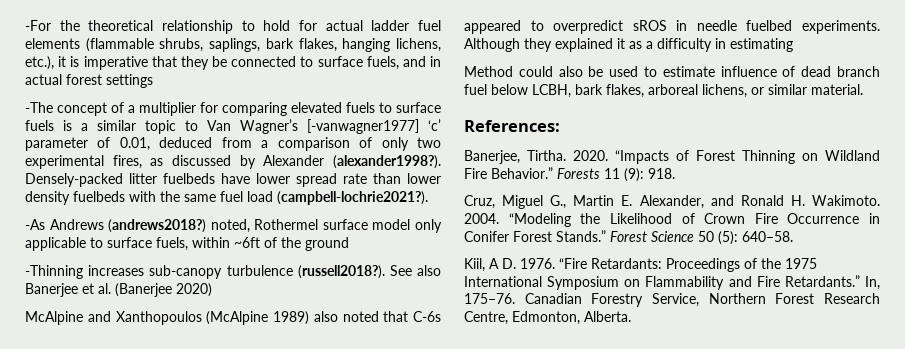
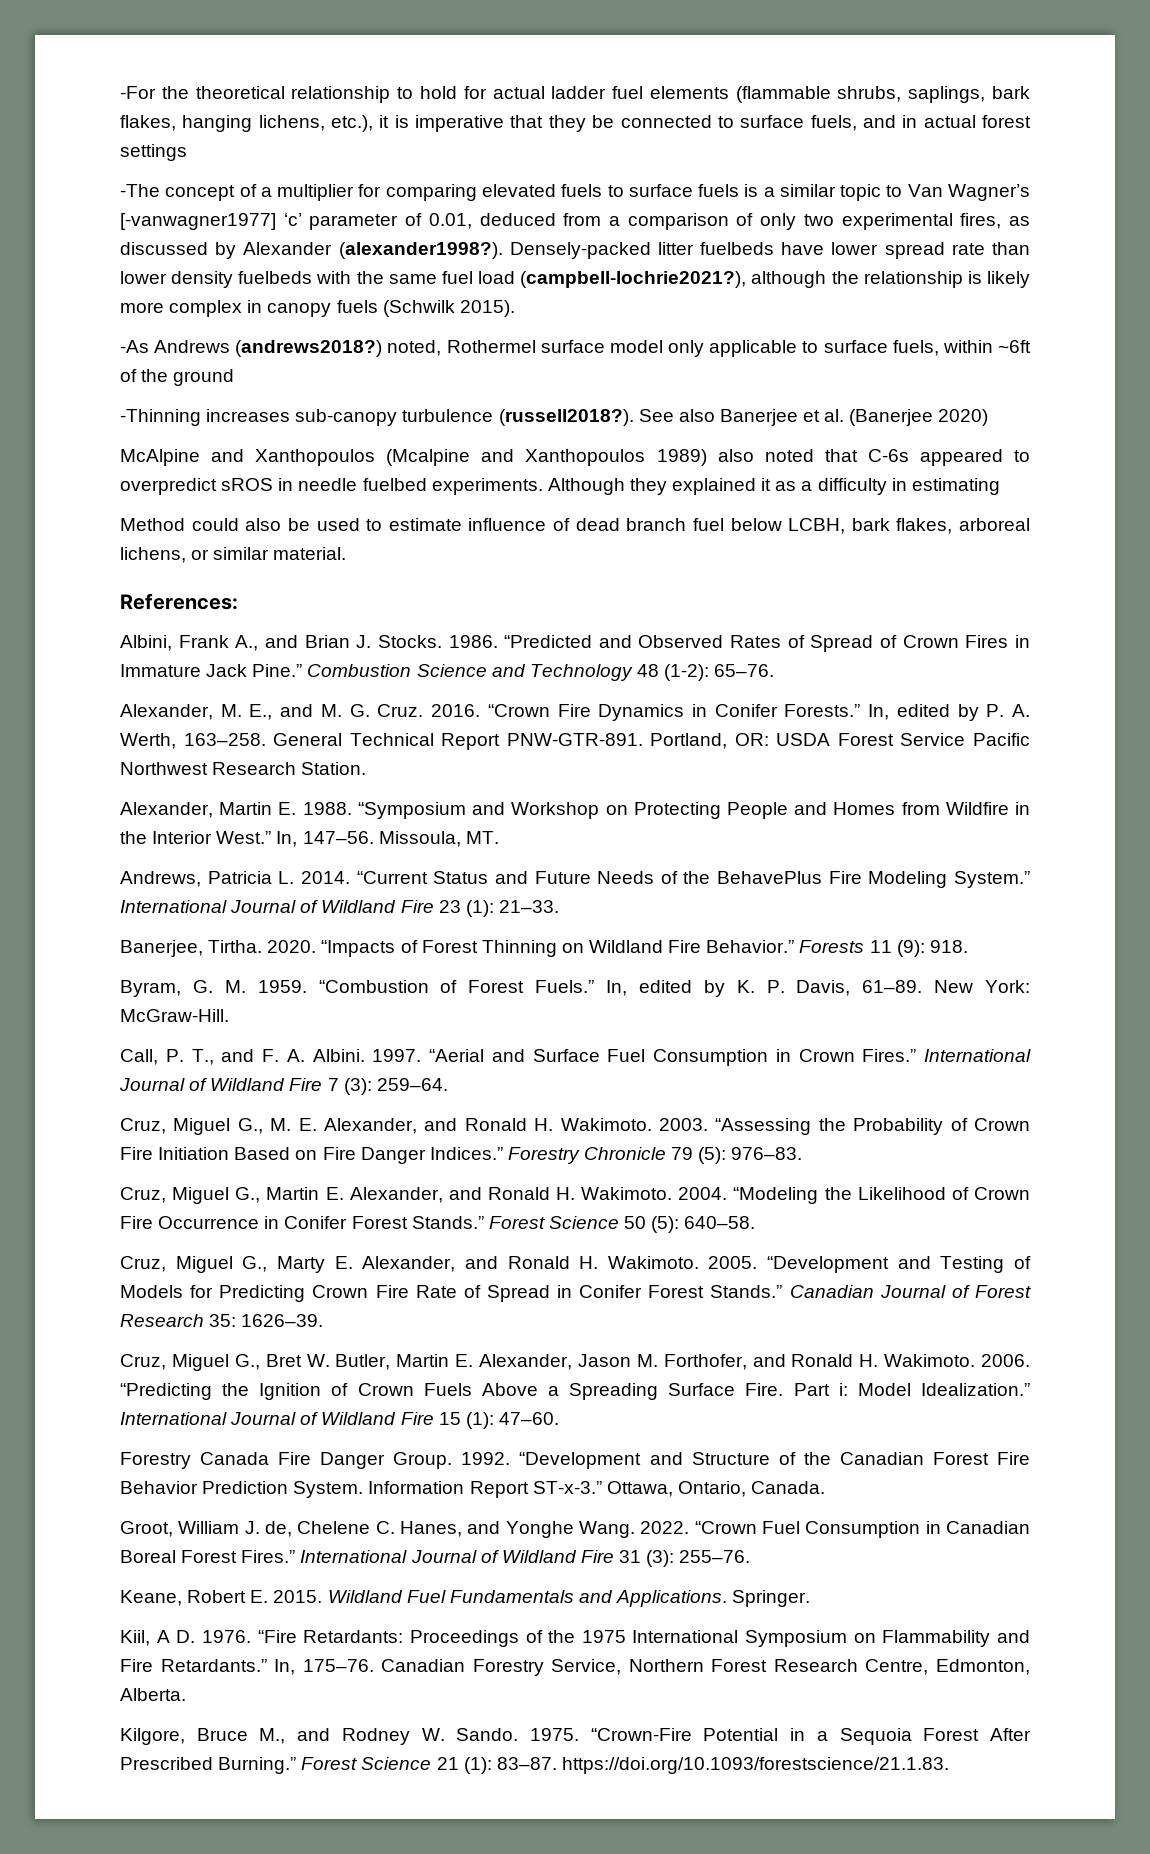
[277,191,428,205] (campbell-lochrie2021?). -> [520,271,1030,288] [120,300,515,317] (campbell-lochrie2021?), although the relationship is likely more complex in canopy fuels (Schwilk 2015).
[206,311,269,325] (McAlpine -> [386,449,646,466] (Mcalpine and Xanthopoulos
(560, 126) none -> [120,635,1030,652] [120,664,775,681] [120,704,1030,721] [120,733,1030,750] [120,762,367,775] [120,802,1030,819] [120,831,499,847] [120,871,1030,888] [120,900,559,917] // Albini, Frank A., and Brian J. Stocks. 1986. “Predicted and Observed Rates of Spread of Crown Fires in Immature Jack Pine.” Combustion Science and Technology 48 (1-2): 65–76. // Alexander, M. E., and M. G. Cruz. 2016. “Crown Fire Dynamics in Conifer Forests.” In, edited by P. A. Werth, 163–258. General Technical Report PNW-GTR-891. Portland, OR: USDA Forest Service Pacific Northwest Research Station. // Alexander, Martin E. 1988. “Symposium and Workshop on Protecting People and Homes from Wildfire in the Interior West.” In, 147–56. Missoula, MT. // Andrews, Patricia L. 2014. “Current Status and Future Needs of the BehavePlus Fire Modeling System.” International Journal of Wildland Fire 23 (1): 21–33.
(675, 173) none -> [120,980,1030,997] [120,1009,229,1022] [120,1049,1031,1066] [119,1078,448,1095] [120,1118,1030,1135] [120,1147,803,1164] // Byram, G. M. 1959. “Combustion of Forest Fuels.” In, edited by K. P. Davis, 61–89. New York: McGraw-Hill. // Call, P. T., and F. A. Albini. 1997. “Aerial and Surface Fuel Consumption in Crown Fires.” International Journal of Wildland Fire 7 (3): 259–64. // Cruz, Miguel G., M. E. Alexander, and Ronald H. Wakimoto. 2003. “Assessing the Probability of Crown Fire Initiation Based on Fire Danger Indices.” Forestry Chronicle 79 (5): 976–83.
(793, 236) none -> [120,1256,1031,1273] [120,1285,1031,1302] [120,1314,324,1327] [120,1354,1030,1371] [120,1383,1030,1400] [120,1412,559,1429] [120,1452,1031,1469] [120,1481,826,1498] [120,1521,1031,1538] [120,1550,751,1567] [120,1590,811,1607] // Cruz, Miguel G., Marty E. Alexander, and Ronald H. Wakimoto. 2005. “Development and Testing of Models for Predicting Crown Fire Rate of Spread in Conifer Forest Stands.” Canadian Journal of Forest Research 35: 1626–39. // Cruz, Miguel G., Bret W. Butler, Martin E. Alexander, Jason M. Forthofer, and Ronald H. Wakimoto. 2006. “Predicting the Ignition of Crown Fuels Above a Spreading Surface Fire. Part i: Model Idealization.” International Journal of Wildland Fire 15 (1): 47–60. // Forestry Canada Fire Danger Group. 1992. “Development and Structure of the Canadian Forest Fire Behavior Prediction System. Information Report ST-x-3.” Ottawa, Ontario, Canada. // Groot, William J. de, Chelene C. Hanes, and Yonghe Wang. 2022. “Crown Fuel Consumption in Canadian Boreal Forest Fires.” International Journal of Wildland Fire 31 (3): 255–76. // Keane, Robert E. 2015. Wildland Fuel Fundamentals and Applications. Springer.
(631, 316) none -> [120,1728,1031,1745] [120,1757,949,1774] // Kilgore, Bruce M., and Rodney W. Sando. 1975. “Crown-Fire Potential in a Sequoia Forest After Prescribed Burning.” Forest Science 21 (1): 83–87. https://doi.org/10.1093/forestscience/21.1.83.

